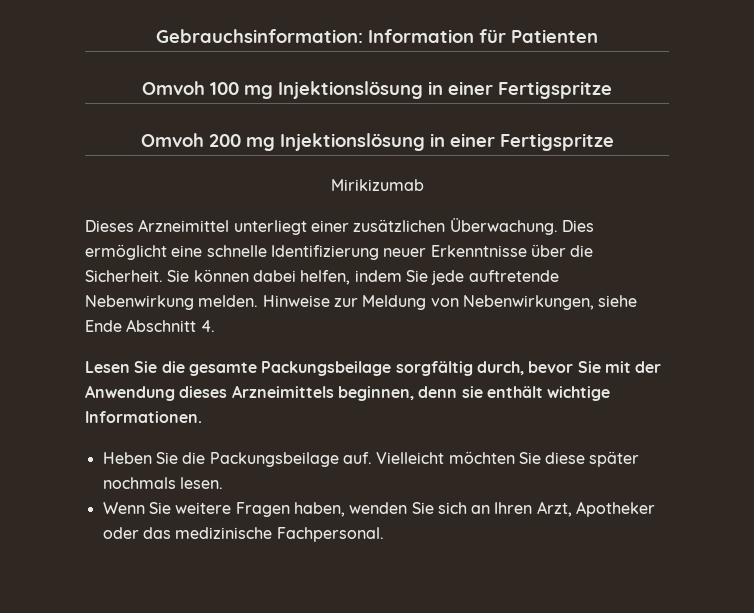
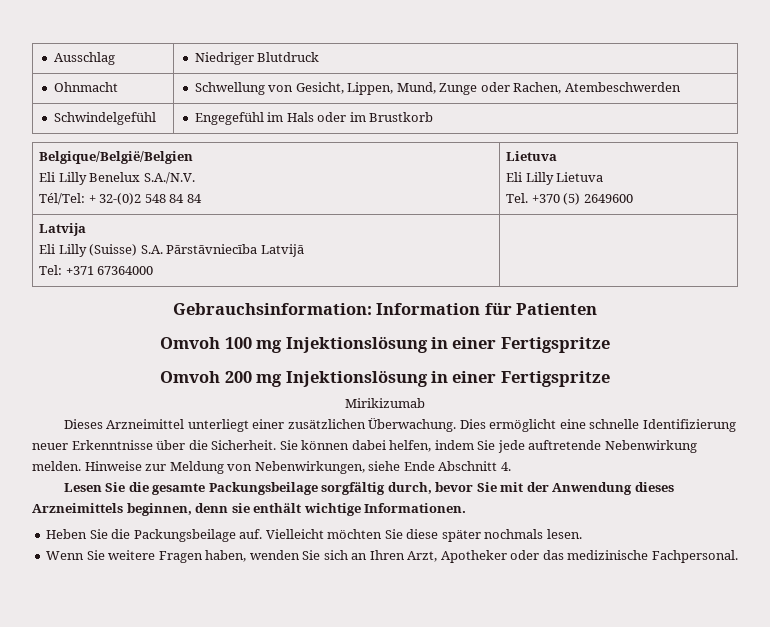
(156, 36) none -> [53,52,115,65] [194,52,320,65] [53,82,118,92] [194,82,681,95] [53,112,156,125] [194,112,434,125] [39,151,194,164] [39,172,195,185] [39,193,202,205] [506,151,558,161] [506,172,604,185] [506,193,633,205] [39,223,87,236] [39,244,304,257] [39,265,154,275] Ausschlag | Niedriger Blutdruck // Ohnmacht | Schwellung von Gesicht, Lippen, Mund, Zunge oder Rachen, Atembeschwerden // Schwindelgefühl | Engegefühl im Hals oder im Brustkorb // Belgique/België/Belgien // Eli Lilly Benelux S.A./N.V. // Tél/Tel: + 32-(0)2 548 84 84 | Lietuva // Eli Lilly Lietuva // Tel. +370 (5) 2649600 // Latvija // Eli Lilly (Suisse) S.A. Pārstāvniecība Latvijā // Tel: +371 67364000 | //

